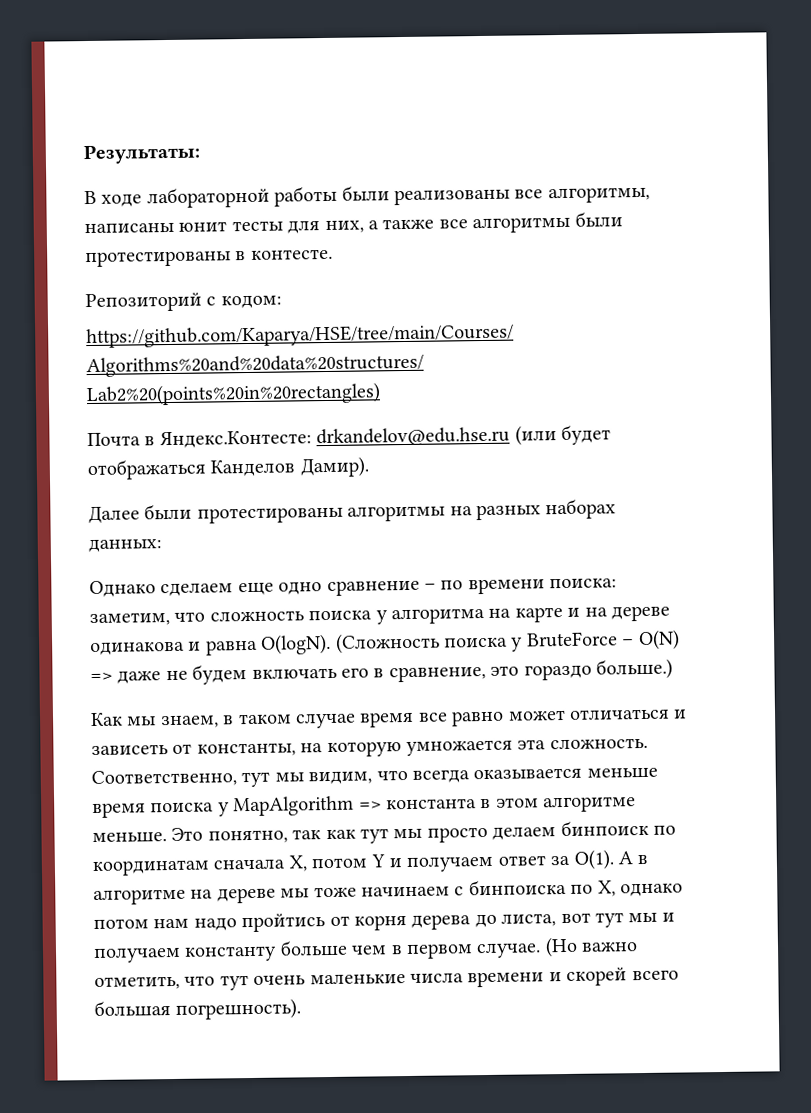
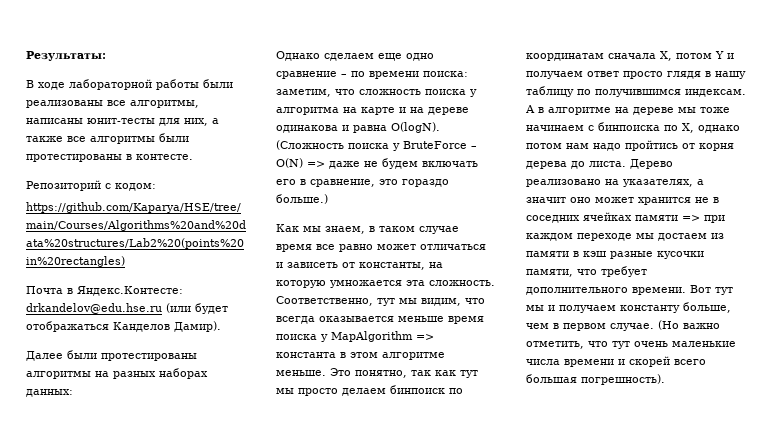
[178,220,283,232] юнит тесты -> [87,118,155,124] юнит-тесты
[550,849,615,870] за O(1). -> [623,71,746,79] [526,86,746,97] просто глядя в нашу таблицу по получившимся индексам.
[501,912,591,927] листа, вот -> [589,159,673,169] [526,179,704,187] [526,197,719,205] [526,212,725,223] [526,233,724,241] [526,251,704,259] [526,266,647,277] [526,285,711,295] листа. Дерево реализовано на указателях, а значит оно может хранится не в соседних ячейках памяти => при каждом переходе мы достаем из памяти в кэш разные кусочки памяти, что требует дополнительного времени. Вот
[279,939,348,957] больше -> [683,302,731,313] больше,

